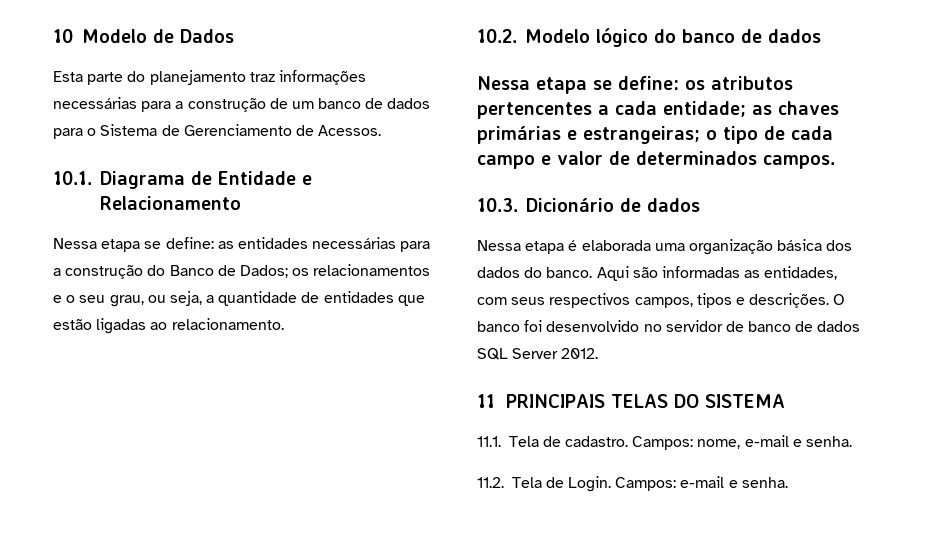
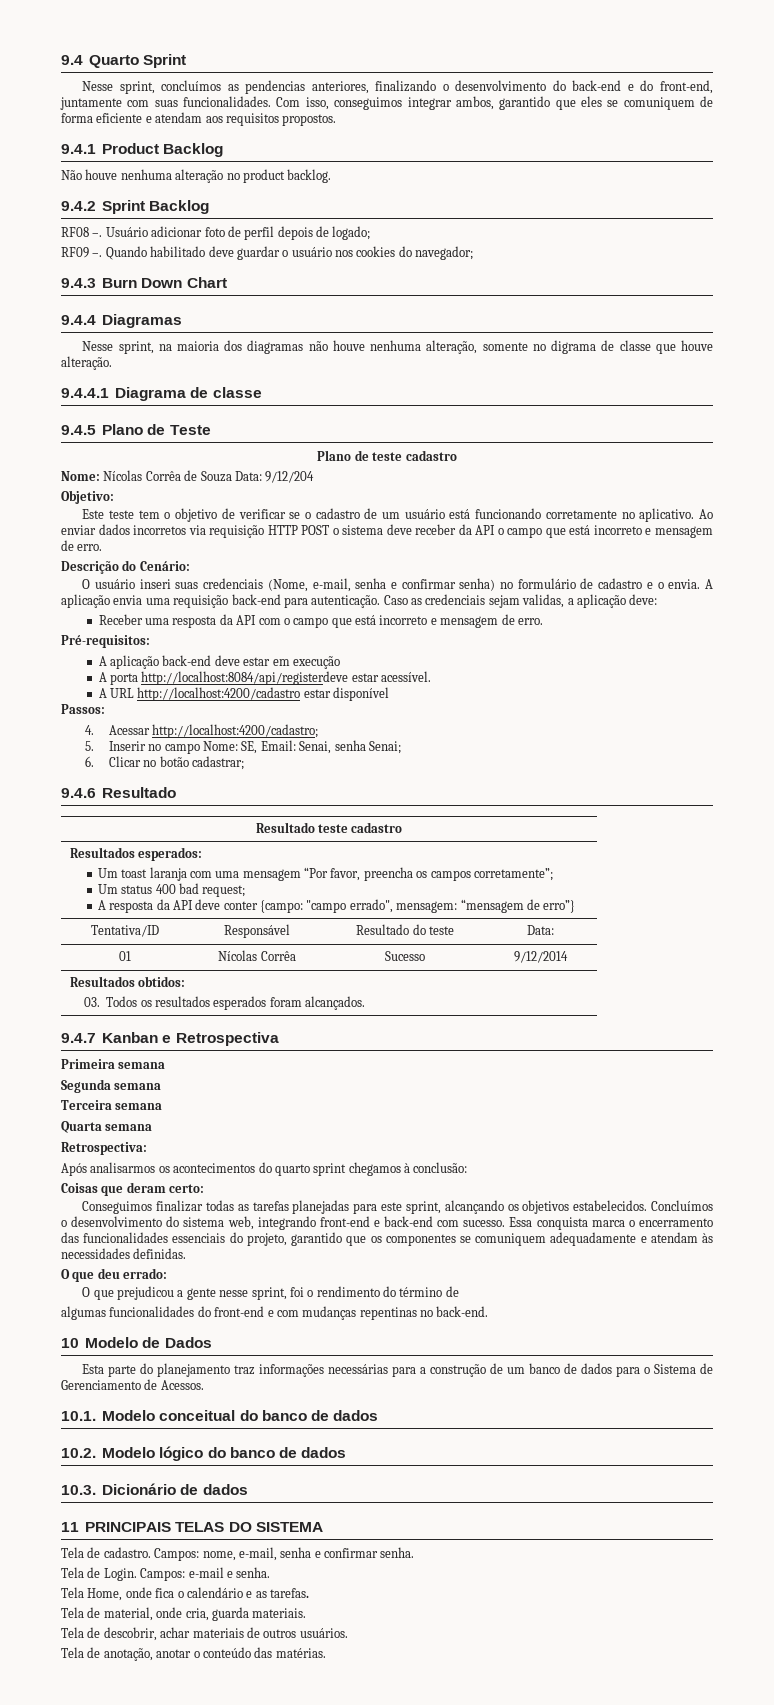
(53, 36) none -> [61,54,187,68] [82,80,713,94] [60,96,713,110] [61,112,337,126] [61,143,224,157] [61,169,332,183] [61,200,210,214] [61,226,371,240] [61,246,474,260] [61,277,227,288] [61,314,183,328] [82,340,714,354] [61,356,112,370] [61,387,262,401] [61,424,211,435] [317,450,457,461] [61,470,315,483] [61,490,114,504] [82,508,714,522] [61,524,713,538] [61,540,103,551] [61,560,190,574] [82,578,713,592] [61,594,658,608] [98,614,543,628] [61,635,150,648] [98,655,340,669] [98,671,432,685] [98,687,390,701] [61,704,105,714] [84,724,319,738] [84,740,401,754] [84,756,245,770] [61,787,177,798] [255,822,403,833] [69,847,203,861] [97,867,553,881] [97,883,246,897] [97,899,576,913] [91,925,159,937] [224,924,290,938] [356,924,454,935] [527,925,554,935] [119,951,131,961] [218,950,296,961] [385,951,425,961] [514,951,568,963] [69,976,186,987] [84,996,366,1010] [61,1032,279,1046] [61,1059,166,1069] [61,1079,162,1093] [61,1100,163,1110] [61,1121,153,1133] [61,1142,147,1155] [61,1162,468,1176] [61,1182,205,1196] [82,1200,713,1214] [61,1216,713,1230] [61,1232,713,1246] [61,1248,187,1259] [61,1268,168,1282] [82,1286,459,1300] [61,1306,489,1320] 9.4 Quarto Sprint // Nesse sprint, concluímos as pendencias anteriores, finalizando o desenvolvimento do back-end e do front-end, juntamente com suas funcionalidades. Com isso, conseguimos integrar ambos, garantido que eles se comuniquem de forma eficiente e atendam aos requisitos propostos. // 9.4.1 Product Backlog // Não houve nenhuma alteração no product backlog. // 9.4.2 Sprint Backlog // RF08 –. Usuário adicionar foto de perfil depois de logado; // RF09 –. Quando habilitado deve guardar o usuário nos cookies do navegador; // 9.4.3 Burn Down Chart // 9.4.4 Diagramas // Nesse sprint, na maioria dos diagramas não houve nenhuma alteração, somente no digrama de classe que houve alteração. // 9.4.4.1 Diagrama de classe // 9.4.5 Plano de Teste // Plano de teste cadastro // Nome: Nícolas Corrêa de Souza Data: 9/12/204 // Objetivo: // Este teste tem o objetivo de verificar se o cadastro de um usuário está funcionando corretamente no aplicativo. Ao enviar dados incorretos via requisição HTTP POST o sistema deve receber da API o campo que está incorreto e mensagem de erro. // Descrição do Cenário: // O usuário inseri suas credenciais (Nome, e-mail, senha e confirmar senha) no formulário de cadastro e o envia. A aplicação envia uma requisição back-end para autenticação. Caso as credenciais sejam validas, a aplicação deve: // Receber uma resposta da API com o campo que está incorreto e mensagem de erro. // Pré-requisitos: // A aplicação back-end deve estar em execução // A porta http://localhost:8084/api/registerdeve estar acessível. // A URL http://localhost:4200/cadastro estar disponível // Passos: // 4. Acessar http://localhost:4200/cadastro; // 5. Inserir no campo Nome: SE, Email: Senai, senha Senai; // 6. Clicar no botão cadastrar; // 9.4.6 Resultado // Resultado teste cadastro // Resultados esperados: // Um toast laranja com uma mensagem “Por favor, preencha os campos corretamente”; // Um status 400 bad request; // A resposta da API deve conter {campo: "campo errado", mensagem: “mensagem de erro”} // Tentativa/ID | Responsável | Resultado do teste | Data: // 01 | Nícolas Corrêa | Sucesso | 9/12/2014 // Resultados obtidos: // 03. Todos os resultados esperados foram alcançados. // 9.4.7 Kanban e Retrospectiva // Primeira semana // Segunda semana // Terceira semana // Quarta semana // Retrospectiva: // Após analisarmos os acontecimentos do quarto sprint chegamos à conclusão: // Coisas que deram certo: // Conseguimos finalizar todas as tarefas planejadas para este sprint, alcançando os objetivos estabelecidos. Concluímos o desenvolvimento do sistema web, integrando front-end e back-end com sucesso. Essa conquista marca o encerramento das funcionalidades essenciais do projeto, garantido que os componentes se comuniquem adequadamente e atendam às necessidades definidas. // O que deu errado: // O que prejudicou a gente nesse sprint, foi o rendimento do término de // algumas funcionalidades do front-end e com mudanças repentinas no back-end. //
[99,171,312,189] [99,196,241,210] [53,237,431,252] [53,264,431,279] [53,291,425,307] [53,318,284,334] Diagrama de Entidade e Relacionamento // Nessa etapa se define: as entidades necessárias para a construção do Banco de Dados; os relacionamentos e o seu grau, ou seja, a quantidade de entidades que estão ligadas ao relacionamento. -> [102,1410,379,1421] Modelo conceitual do banco de dados
[477,76,793,94] [477,101,839,119] [477,125,833,144] [477,151,835,169] [477,197,700,212] [477,239,853,255] [477,266,838,281] [477,293,846,308] [477,320,861,332] [477,348,599,360] Nessa etapa se define: os atributos pertencentes a cada entidade; as chaves primárias e estrangeiras; o tipo de cada campo e valor de determinados campos. // 10.3. Dicionário de dados // Nessa etapa é elaborada uma organização básica dos dados do banco. Aqui são informadas as entidades, com seus respectivos campos, tipos e descrições. O banco foi desenvolvido no servidor de banco de dados SQL Server 2012. -> [61,1483,248,1495] 10.3. Dicionário de dados
[477,436,501,447] 11.1. -> (323, 1527) none
[744,435,853,447] [477,477,504,488] e-mail e senha. // 11.2. -> [238,1547,415,1561] e-mail, senha e confirmar senha. //
(788, 482) none -> [61,1587,309,1601] [61,1607,307,1621] [61,1627,348,1641] [61,1647,326,1661] // Tela Home, onde fica o calendário e as tarefas. // Tela de material, onde cria, guarda materiais. // Tela de descobrir, achar materiais de outros usuários. // Tela de anotação, anotar o conteúdo das matérias.

